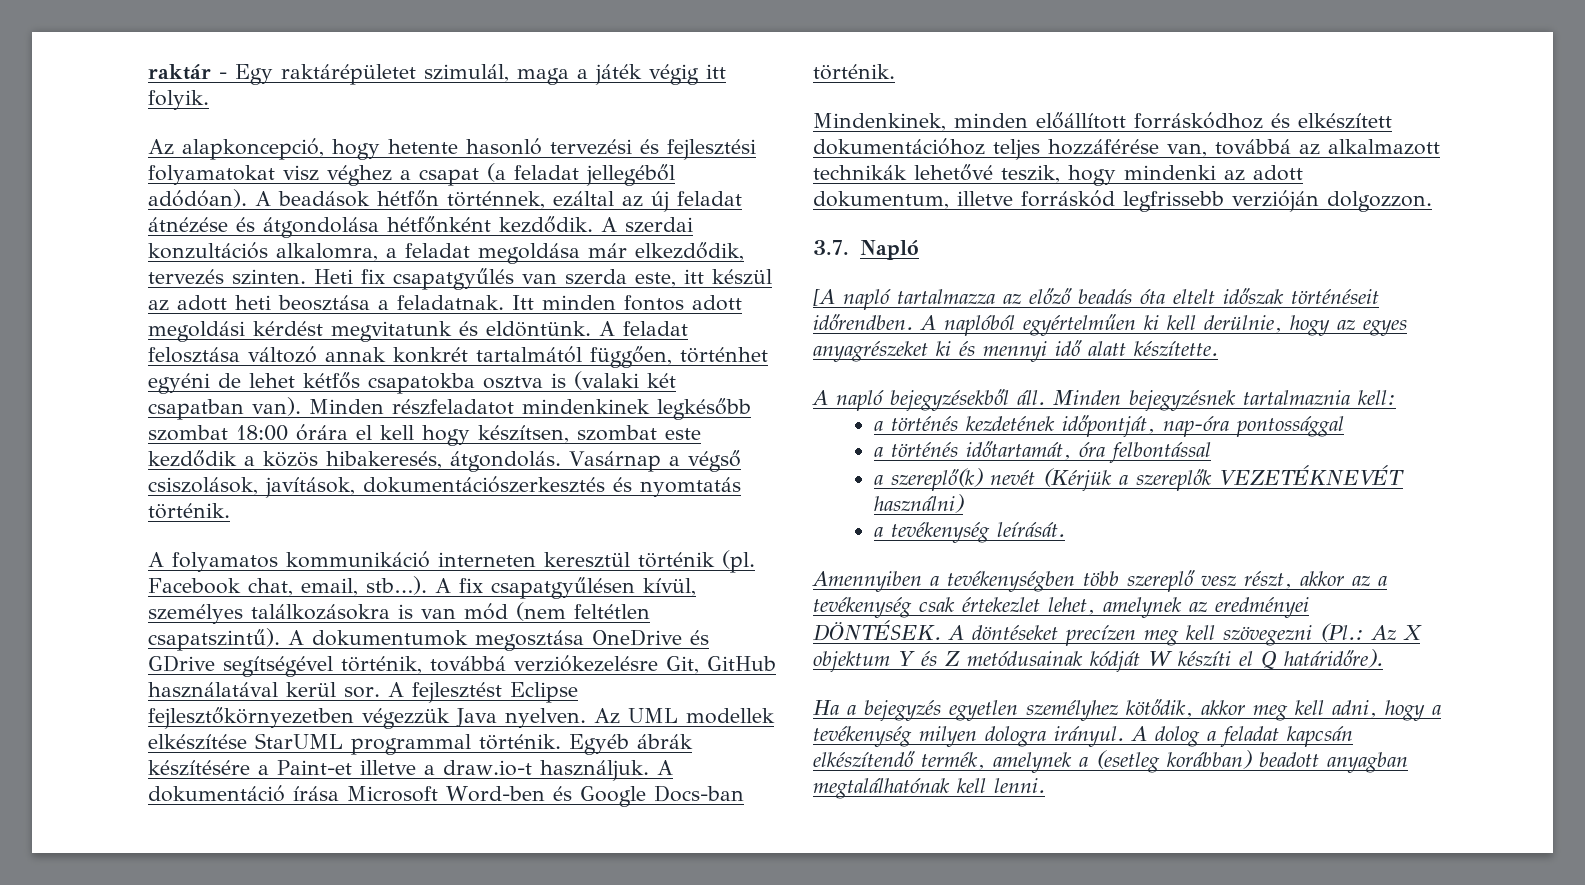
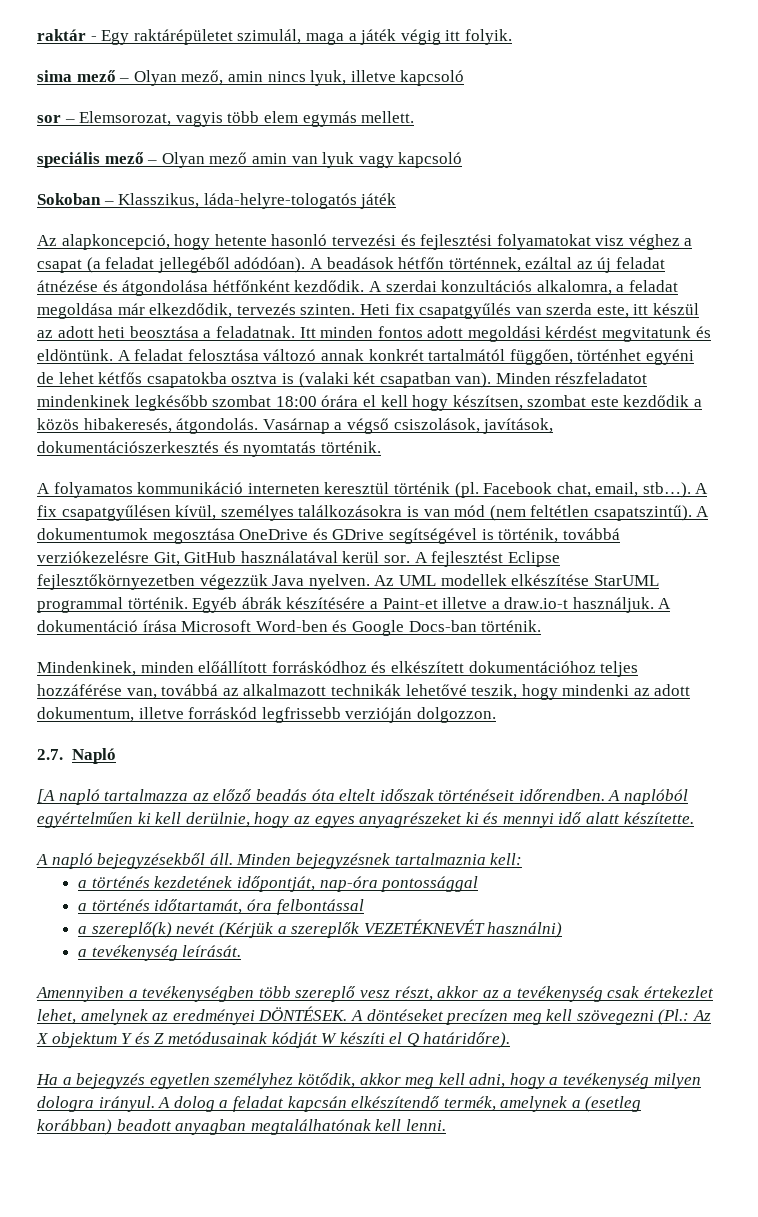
(209, 100) none -> [37,70,465,86] [37,111,415,127] [37,152,463,168] [37,193,397,209] // sima mező – Olyan mező, amin nincs lyuk, illetve kapcsoló // sor – Elemsorozat, vagyis több elem egymás mellett. // speciális mező – Olyan mező amin van lyuk vagy kapcsoló // Sokoban – Klasszikus, láda-helyre-tologatós játék
(333, 666) none -> [481,529,494,540] is
[813,240,849,255] 3.7. -> [37,749,63,760] 2.7.

